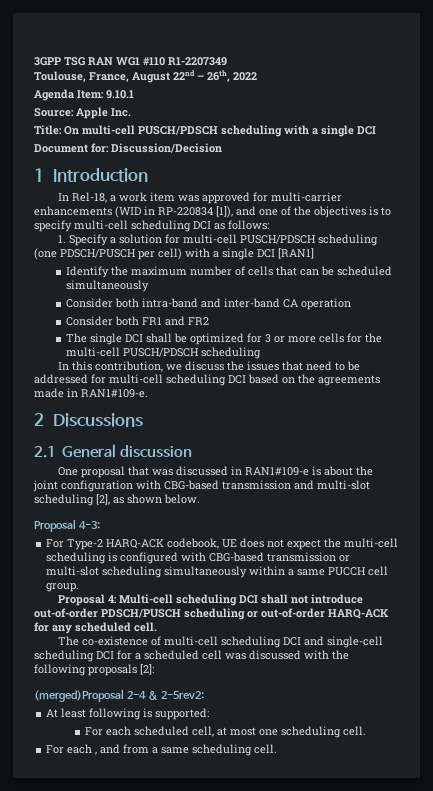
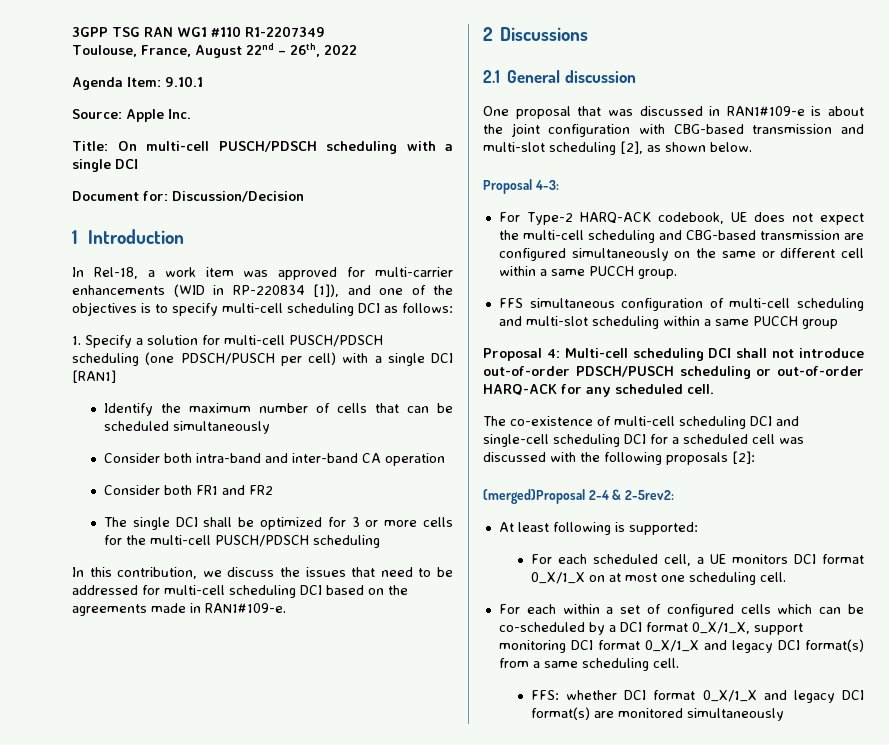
[108,552,351,564] [46,566,389,578] is configured with CBG-based transmission or multi-slot scheduling simultaneously within a same PUCCH cell -> [658,230,864,240] [498,248,864,261] [498,266,634,276] and CBG-based transmission are configured simultaneously on the same or different cell within a same PUCCH
(80, 587) none -> [498,298,864,311] [498,316,838,329] // FFS simultaneous configuration of multi-cell scheduling and multi-slot scheduling within a same PUCCH group
(215, 731) none -> [696,554,864,564] [530,572,605,584] a UE monitors DCI format 0_X/1_X on
[95,744,121,755] , and -> [562,604,864,617] [498,622,803,635] [498,639,864,653] within a set of configured cells which can be co-scheduled by a DCI format 0_X/1_X, support monitoring DCI format 0_X/1_X and legacy DCI format(s)
(278, 749) none -> [530,690,864,703] [530,707,784,721] // FFS: whether DCI format 0_X/1_X and legacy DCI format(s) are monitored simultaneously

